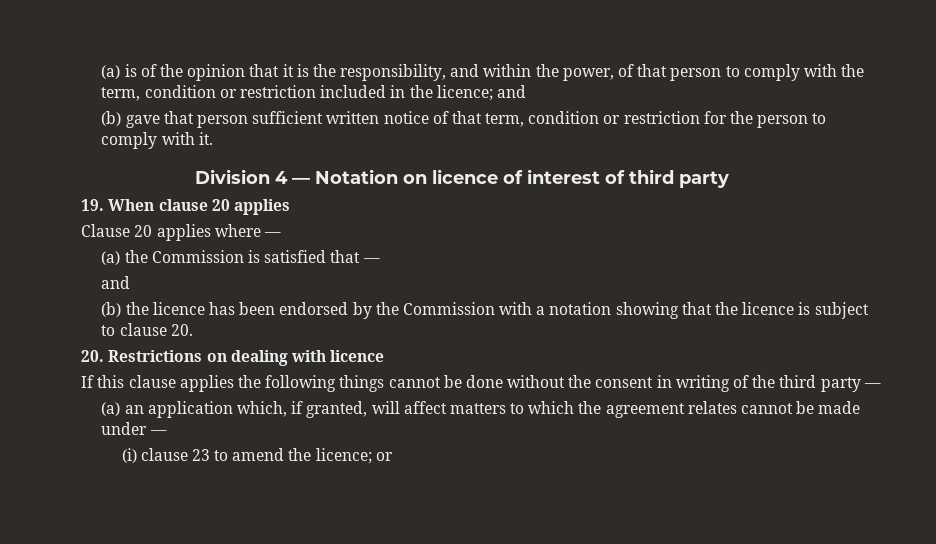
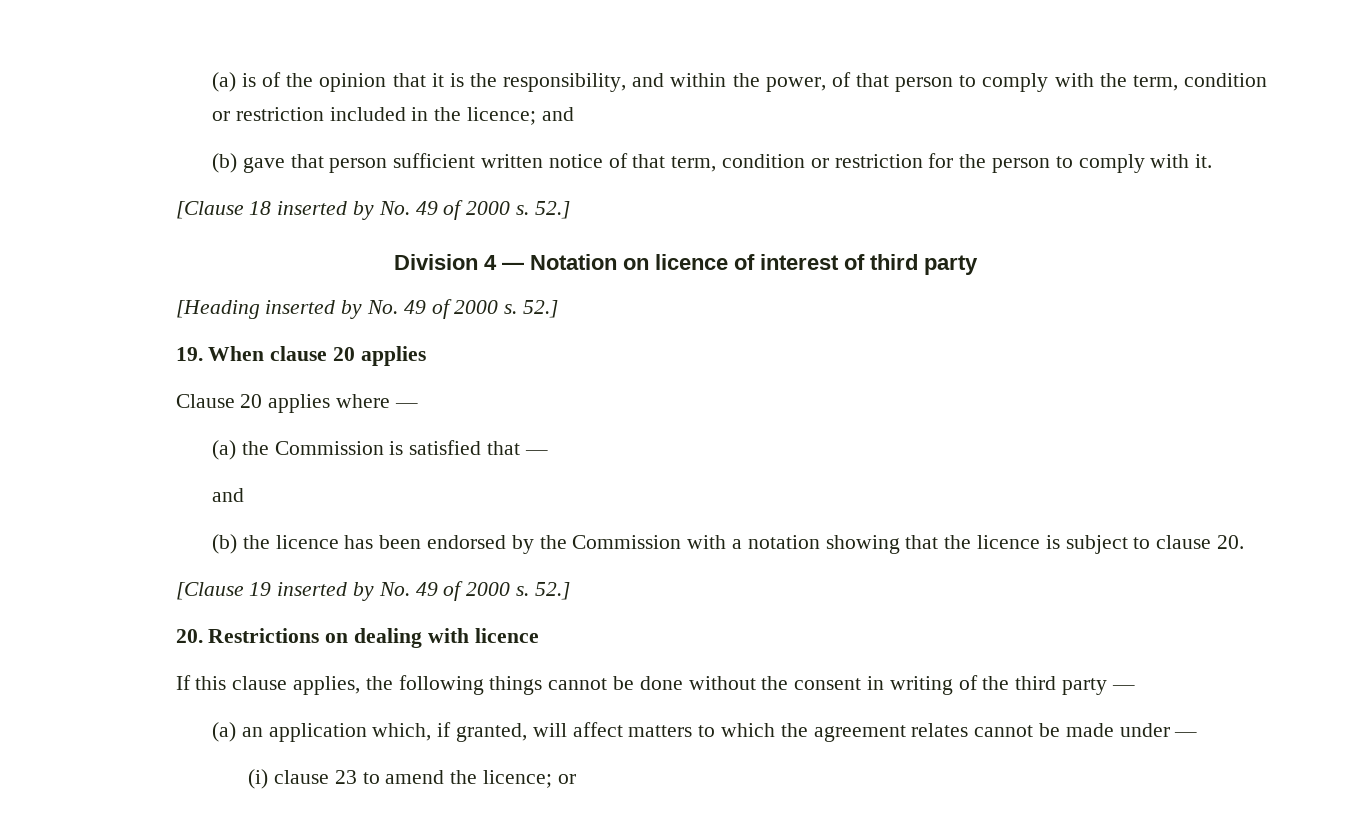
(213, 138) none -> [175,200,570,220] // [Clause 18 inserted by No. 49 of 2000 s. 52.]
(729, 179) none -> [175,299,559,319] // [Heading inserted by No. 49 of 2000 s. 52.]
(193, 330) none -> [175,581,570,601] // [Clause 19 inserted by No. 49 of 2000 s. 52.]
[179,375,234,392] applies -> [293,676,361,695] applies,

